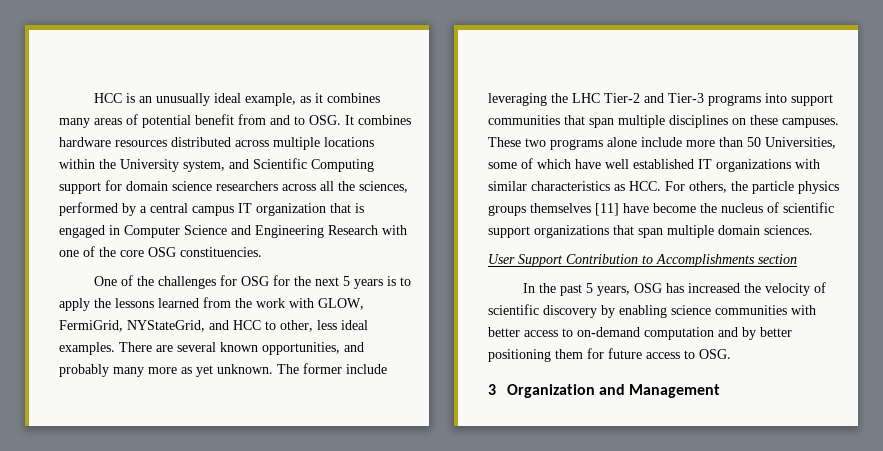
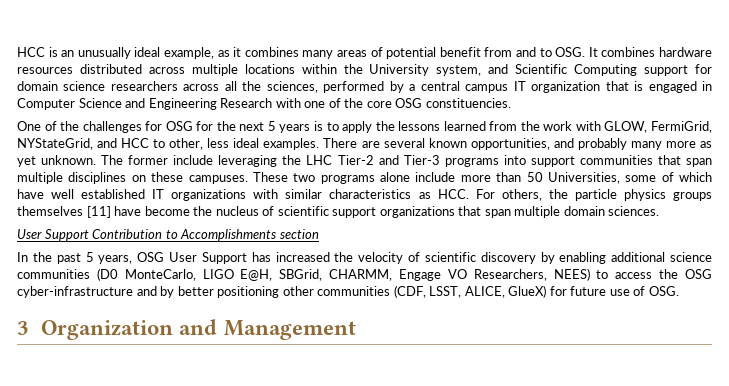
(662, 288) none -> [169,252,247,264] User Support
(667, 311) none -> [611,252,666,262] additional
[791,305,816,315] [488,327,792,340] [488,348,695,362] with better access to on-demand computation and by better positioning them for future access to -> [96,268,712,281] [17,285,646,298] (D0 MonteCarlo, LIGO E@H, SBGrid, CHARMM, Engage VO Researchers, NEES) to access the OSG cyber-infrastructure and by better positioning other communities (CDF, LSST, ALICE, GlueX) for future use of

